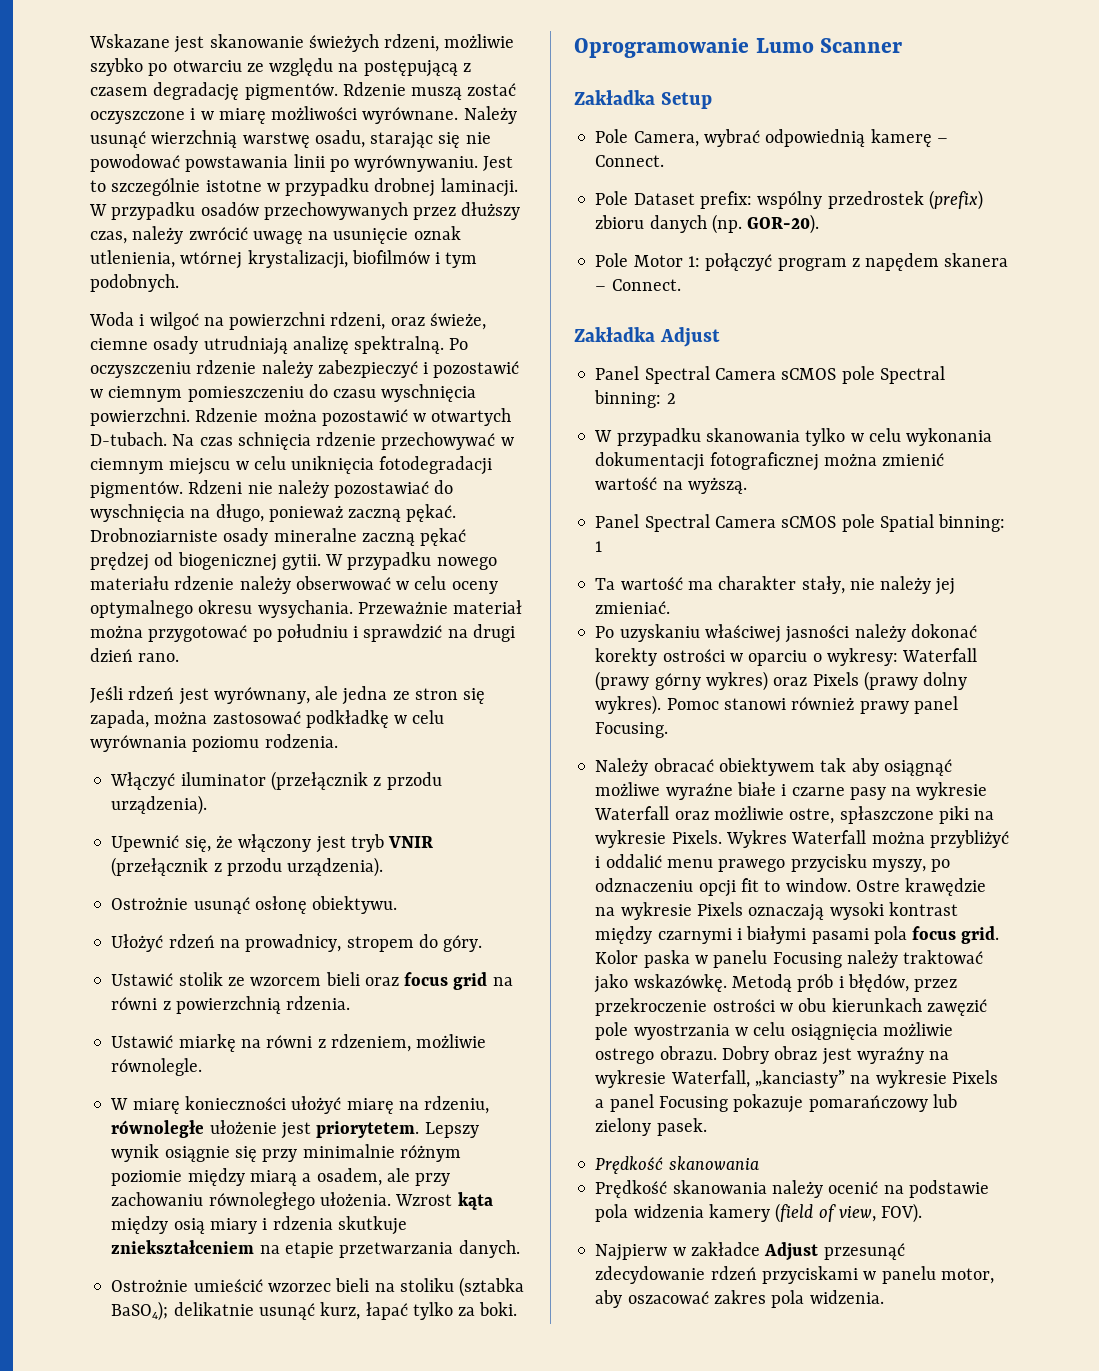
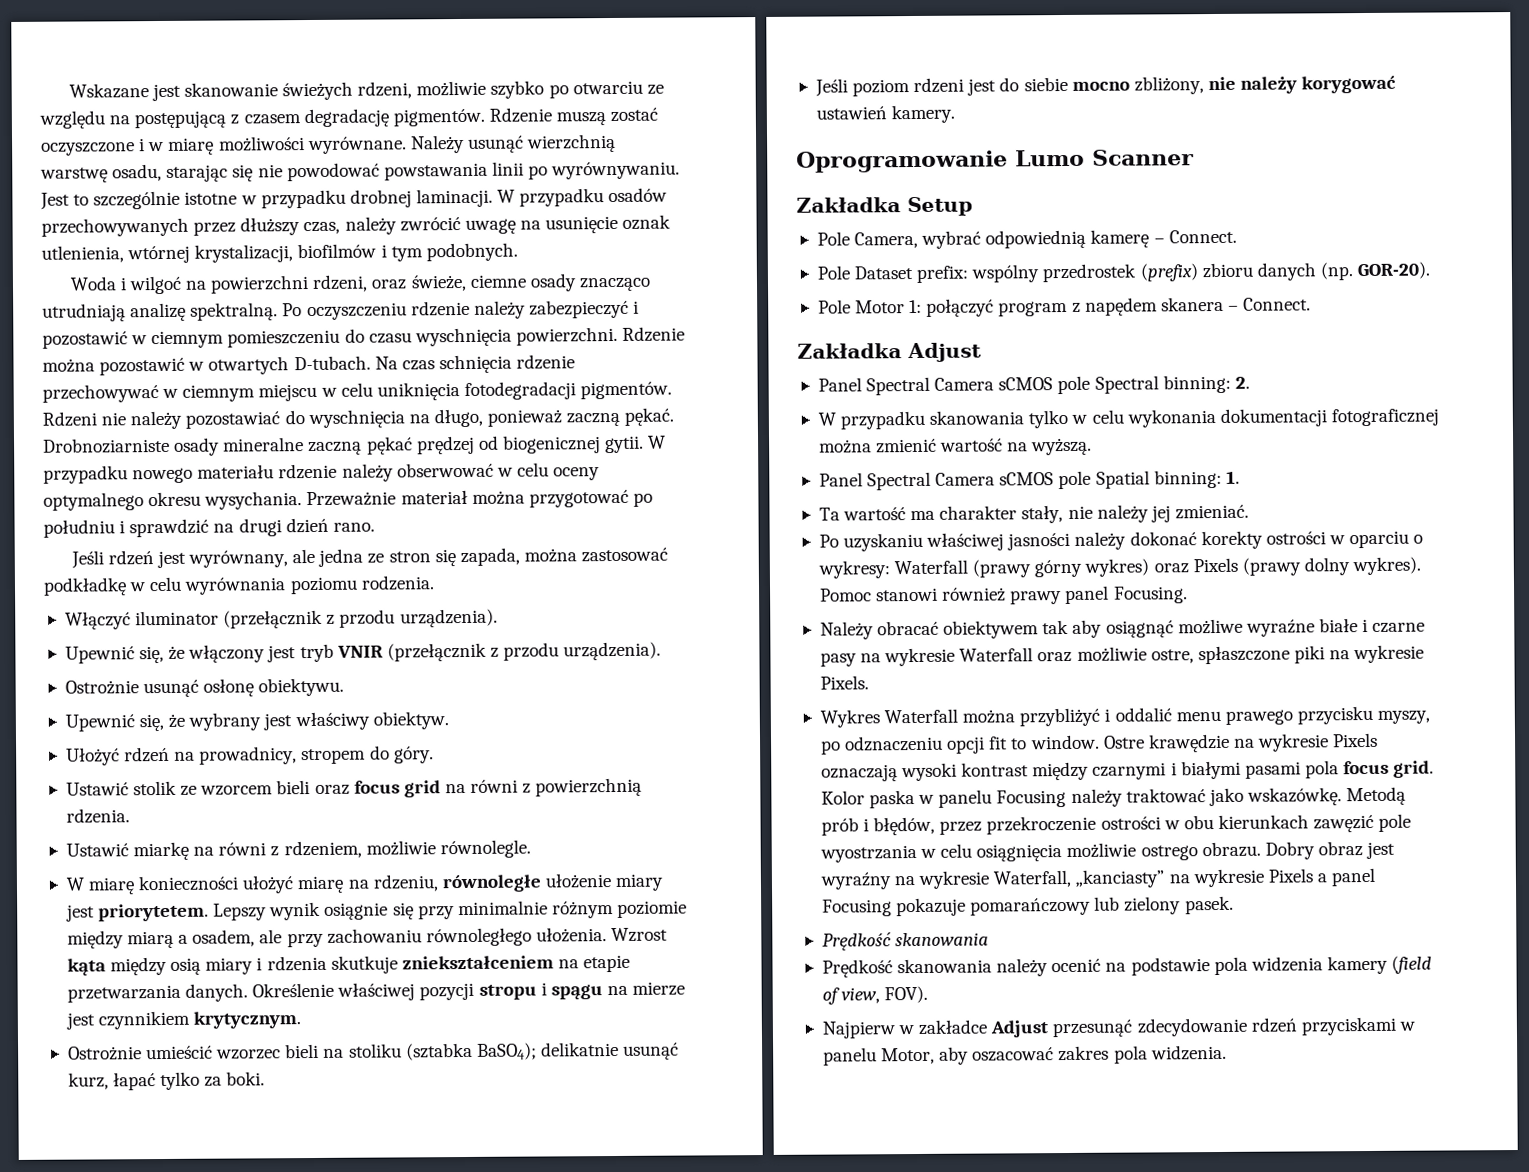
(199, 345) none -> [578,277,651,292] znacząco
(398, 905) none -> [64,711,449,732] // Upewnić się, że wybrany jest właściwy obiektyw.
(277, 1127) none -> [615,873,665,891] miary
(520, 1249) none -> [252,981,686,1001] [65,1010,302,1030] Określenie właściwej pozycji stropu i spągu na mierze jest czynnikiem krytycznym.
(518, 1309) none -> [814,75,1397,97] [815,104,956,124] // Jeśli poziom rdzeni jest do siebie mocno zbliżony, nie należy korygować ustawień kamery.
[666,393,676,404] 2 -> [1234,376,1250,389] 2.
[595,541,603,552] 1 -> [1225,470,1240,484] 1.
(722, 837) none -> (869, 682) //
[940,1268,994,1284] motor, -> [881,1047,936,1065] Motor,

